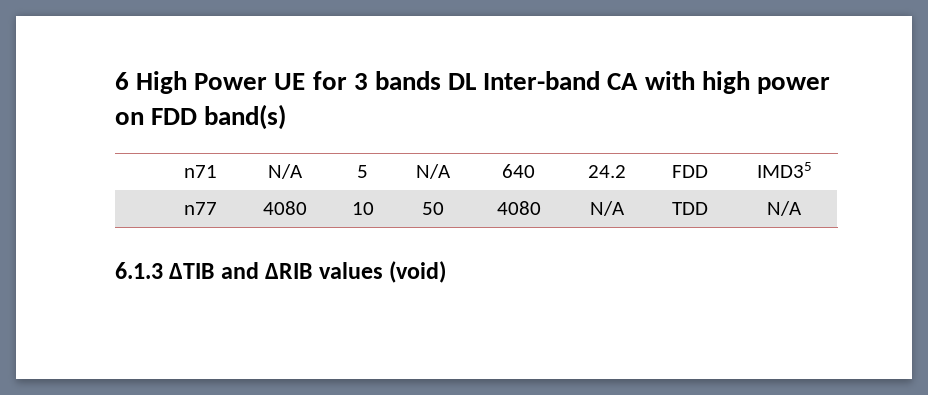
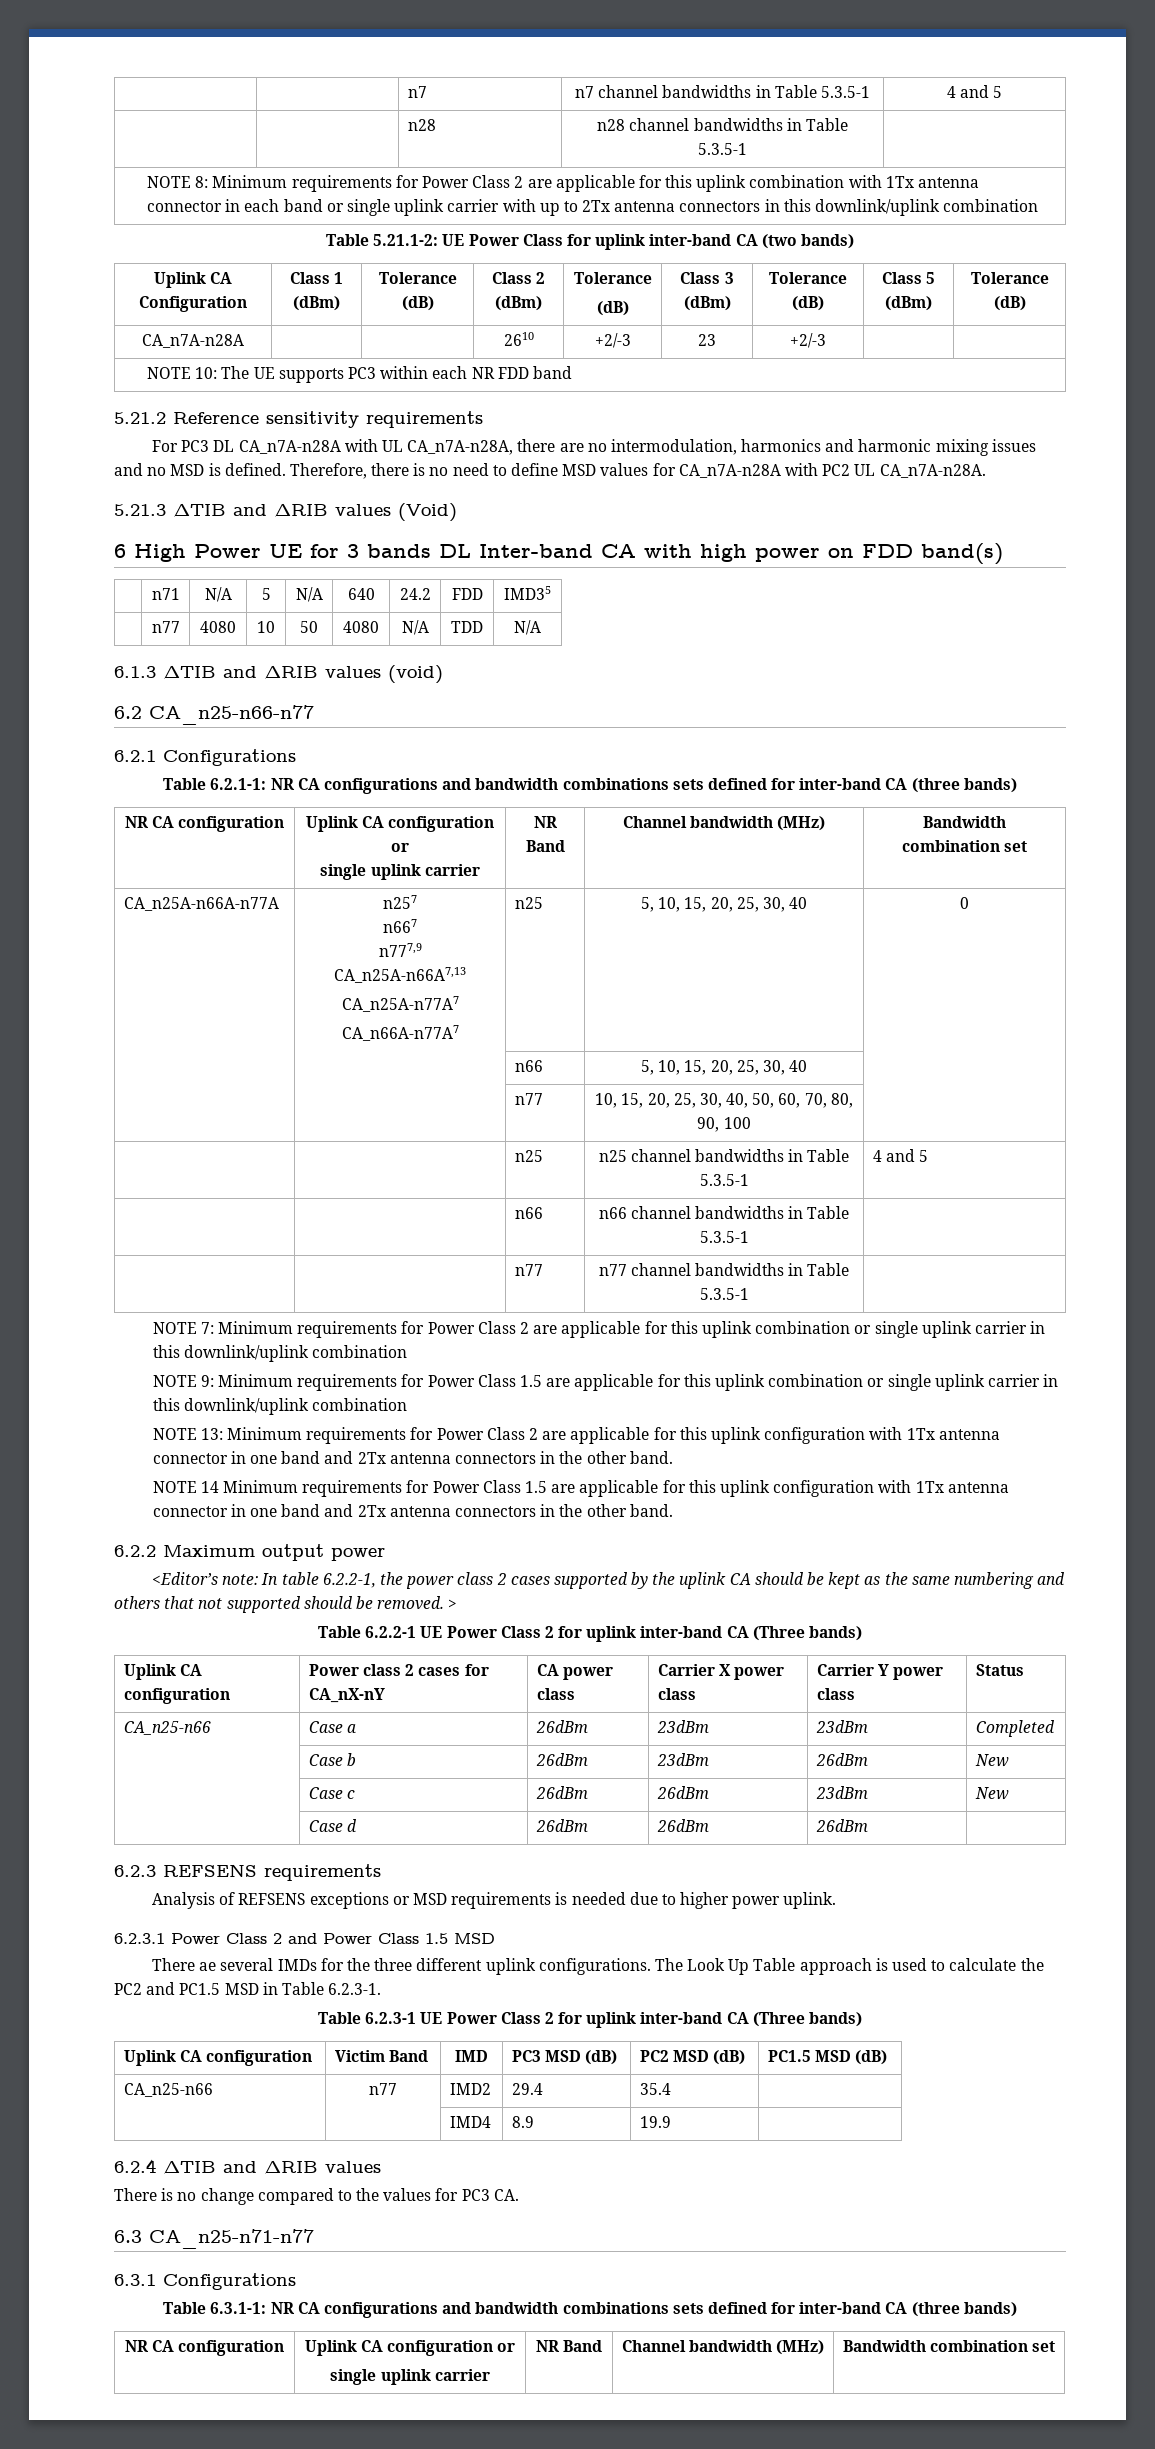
(115, 81) none -> [407,86,427,98] [575,85,870,98] [946,85,1003,98] [407,119,436,131] [597,118,848,131] [698,143,747,155] [147,175,979,192] [147,199,1039,216] [326,234,854,250] [153,272,233,288] [139,296,247,312] [289,272,344,284] [293,296,340,311] [378,272,457,284] [401,296,434,311] [491,272,546,284] [495,296,542,311] [573,272,652,284] [596,301,629,316] [680,272,734,284] [683,296,731,311] [769,272,847,284] [792,296,824,311] [881,272,936,284] [885,296,932,311] [970,272,1049,284] [993,296,1026,311] [142,334,244,348] [503,332,534,346] [594,333,631,348] [698,334,716,346] [790,333,826,348] [147,366,572,383] [114,411,483,428] [152,439,1036,456] [114,463,986,479] [114,503,457,522] | | n7 | n7 channel bandwidths in Table 5.3.5-1 | 4 and 5 // | | n28 | n28 channel bandwidths in Table 5.3.5-1 | // NOTE 8: Minimum requirements for Power Class 2 are applicable for this uplink combination with 1Tx antenna connector in each band or single uplink carrier with up to 2Tx antenna connectors in this downlink/uplink combination // Table 5.21.1-2: UE Power Class for uplink inter-band CA (two bands) // Uplink CA Configuration | Class 1 (dBm) | Tolerance (dB) | Class 2 (dBm) | Tolerance // (dB) | Class 3 (dBm) | Tolerance (dB) | Class 5 (dBm) | Tolerance (dB) // CA_n7A-n28A | | | 2610 | +2/-3 | 23 | +2/-3 | | // NOTE 10: The UE supports PC3 within each NR FDD band // 5.21.2 Reference sensitivity requirements // For PC3 DL CA_n7A-n28A with UL CA_n7A-n28A, there are no intermodulation, harmonics and harmonic mixing issues and no MSD is defined. Therefore, there is no need to define MSD values for CA_n7A-n28A with PC2 UL CA_n7A-n28A. // 5.21.3 ∆TIB and ∆RIB values (Void) //
(447, 272) none -> [114,705,314,725] [114,749,296,766] [163,778,1017,794] [124,816,285,832] [305,816,495,832] [391,843,409,852] [320,864,480,880] [533,816,558,828] [525,840,565,852] [622,816,826,831] [923,816,1006,828] [901,840,1028,852] [123,897,279,911] [383,895,417,909] [383,919,417,933] [378,943,422,957] [334,967,466,983] [341,996,459,1012] [341,1025,459,1041] [514,897,543,909] [640,897,808,912] [960,897,969,909] [514,1060,543,1072] [640,1060,808,1075] [514,1093,543,1105] [595,1093,853,1108] [697,1117,751,1132] [514,1150,543,1162] [598,1149,850,1162] [699,1174,749,1186] [872,1149,929,1162] [514,1207,543,1219] [598,1206,850,1219] [699,1231,749,1243] [514,1264,543,1276] [598,1263,850,1276] [699,1288,749,1300] [152,1321,1046,1338] [152,1345,408,1362] [152,1374,1059,1391] [152,1398,408,1415] [152,1427,1000,1444] [152,1451,673,1464] [152,1480,1009,1497] [152,1504,673,1517] [114,1544,385,1561] [152,1572,1066,1589] [114,1596,458,1613] [317,1626,863,1642] [123,1664,202,1680] [123,1688,230,1704] [308,1664,489,1676] [308,1688,385,1703] [536,1664,613,1680] [536,1688,575,1700] [657,1664,785,1680] [657,1688,696,1700] [816,1664,944,1680] [816,1688,855,1700] [975,1664,1024,1676] [123,1721,211,1735] [308,1721,356,1733] [535,1720,588,1733] [656,1720,709,1733] [815,1720,868,1733] [975,1720,1055,1737] [308,1753,356,1766] [535,1753,588,1766] [656,1753,709,1766] [815,1753,868,1766] [974,1754,1009,1767] [308,1787,355,1799] [535,1786,588,1799] [656,1786,709,1799] [815,1786,868,1799] [974,1787,1009,1800] [308,1819,357,1832] [535,1819,588,1832] [656,1819,709,1832] [815,1819,868,1832] [114,1864,381,1881] [152,1892,837,1909] [114,1933,495,1944] [152,1958,1044,1975] [114,1982,382,1995] [317,2012,863,2028] [123,2050,313,2066] [334,2050,428,2062] [455,2050,488,2062] [511,2050,618,2065] [639,2050,746,2065] [767,2050,888,2065] [123,2083,213,2097] [369,2083,397,2095] [449,2083,491,2095] [511,2083,543,2095] [639,2083,671,2095] [449,2116,491,2128] [511,2116,534,2128] [639,2116,671,2128] [114,2159,381,2175] [114,2188,519,2205] [114,2229,314,2249] [114,2273,296,2290] [163,2302,1017,2318] [124,2340,285,2356] [304,2340,516,2356] [330,2369,490,2385] [535,2340,603,2352] [621,2340,825,2355] [842,2340,1056,2352] // 6.2 CA_n25-n66-n77 // 6.2.1 Configurations // Table 6.2.1-1: NR CA configurations and bandwidth combinations sets defined for inter-band CA (three bands) // NR CA configuration | Uplink CA configuration or // single uplink carrier | NR Band | Channel bandwidth (MHz) | Bandwidth combination set // CA_n25A-n66A-n77A | n257 // n667 // n777,9 // CA_n25A-n66A7,13 // CA_n25A-n77A7 // CA_n66A-n77A7 | n25 | 5, 10, 15, 20, 25, 30, 40 | 0 // | | n66 | 5, 10, 15, 20, 25, 30, 40 | // | | n77 | 10, 15, 20, 25, 30, 40, 50, 60, 70, 80, 90, 100 | // | | n25 | n25 channel bandwidths in Table 5.3.5-1 | 4 and 5 // | | n66 | n66 channel bandwidths in Table 5.3.5-1 | // | | n77 | n77 channel bandwidths in Table 5.3.5-1 | // NOTE 7: Minimum requirements for Power Class 2 are applicable for this uplink combination or single uplink carrier in this downlink/uplink combination // NOTE 9: Minimum requirements for Power Class 1.5 are applicable for this uplink combination or single uplink carrier in this downlink/uplink combination // NOTE 13: Minimum requirements for Power Class 2 are applicable for this uplink configuration with 1Tx antenna connector in one band and 2Tx antenna connectors in the other band. // NOTE 14 Minimum requirements for Power Class 1.5 are applicable for this uplink configuration with 1Tx antenna connector in one band and 2Tx antenna connectors in the other band. // 6.2.2 Maximum output power // <Editor’s note: In table 6.2.2-1, the power class 2 cases supported by the uplink CA should be kept as the same numbering and others that not supported should be removed. > // Table 6.2.2-1 UE Power Class 2 for uplink inter-band CA (Three bands) // Uplink CA configuration | Power class 2 cases for CA_nX-nY | CA power class | Carrier X power class | Carrier Y power class | Status // CA_n25-n66 | Case a | 26dBm | 23dBm | 23dBm | Completed // | Case b | 26dBm | 23dBm | 26dBm | New // | Case c | 26dBm | 26dBm | 23dBm | New // | Case d | 26dBm | 26dBm | 26dBm | // 6.2.3 REFSENS requirements // Analysis of REFSENS exceptions or MSD requirements is needed due to higher power uplink. // 6.2.3.1 Power Class 2 and Power Class 1.5 MSD // There ae several IMDs for the three different uplink configurations. The Look Up Table approach is used to calculate the PC2 and PC1.5 MSD in Table 6.2.3-1. // Table 6.2.3-1 UE Power Class 2 for uplink inter-band CA (Three bands) // Uplink CA configuration | Victim Band | IMD | PC3 MSD (dB) | PC2 MSD (dB) | PC1.5 MSD (dB) // CA_n25-n66 | n77 | IMD2 | 29.4 | 35.4 | // | | IMD4 | 8.9 | 19.9 | // 6.2.4 ∆TIB and ∆RIB values // There is no change compared to the values for PC3 CA. // 6.3 CA_n25-n71-n77 // 6.3.1 Configurations // Table 6.3.1-1: NR CA configurations and bandwidth combinations sets defined for inter-band CA (three bands) // NR CA configuration | Uplink CA configuration or // single uplink carrier | NR Band | Channel bandwidth (MHz) | Bandwidth combination set

